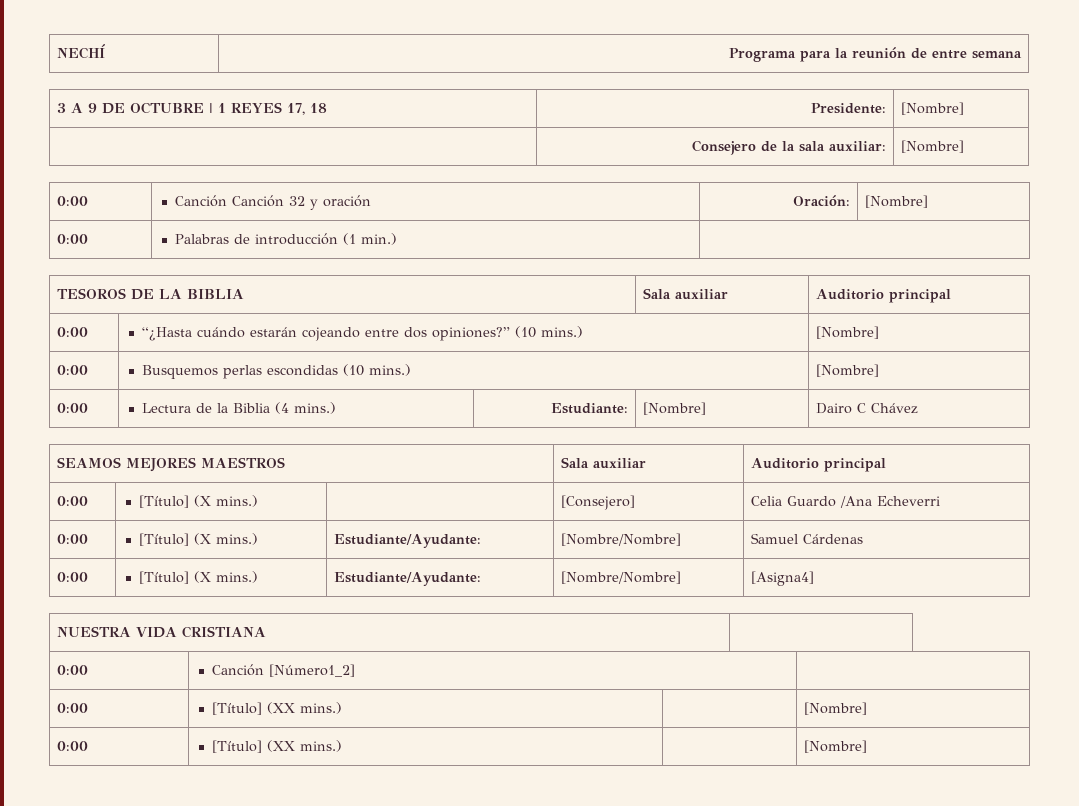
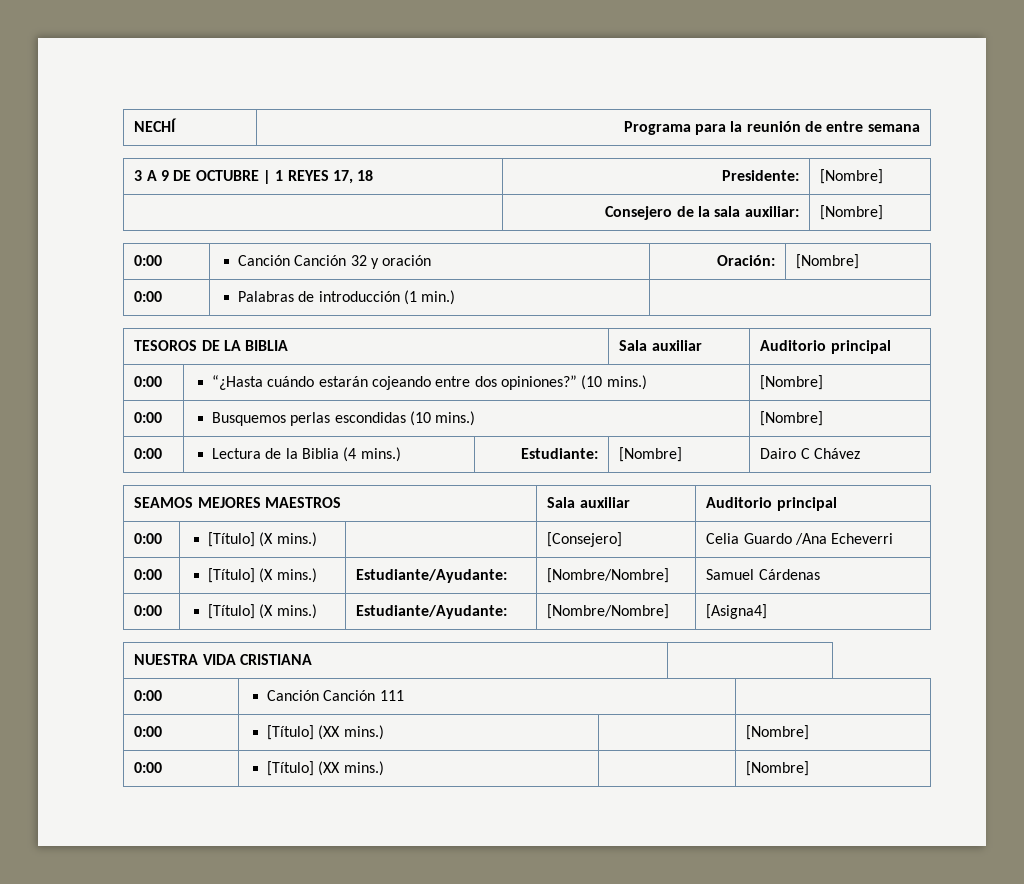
[268,664,355,677] [Número1_2] -> [323,690,404,701] Canción 111

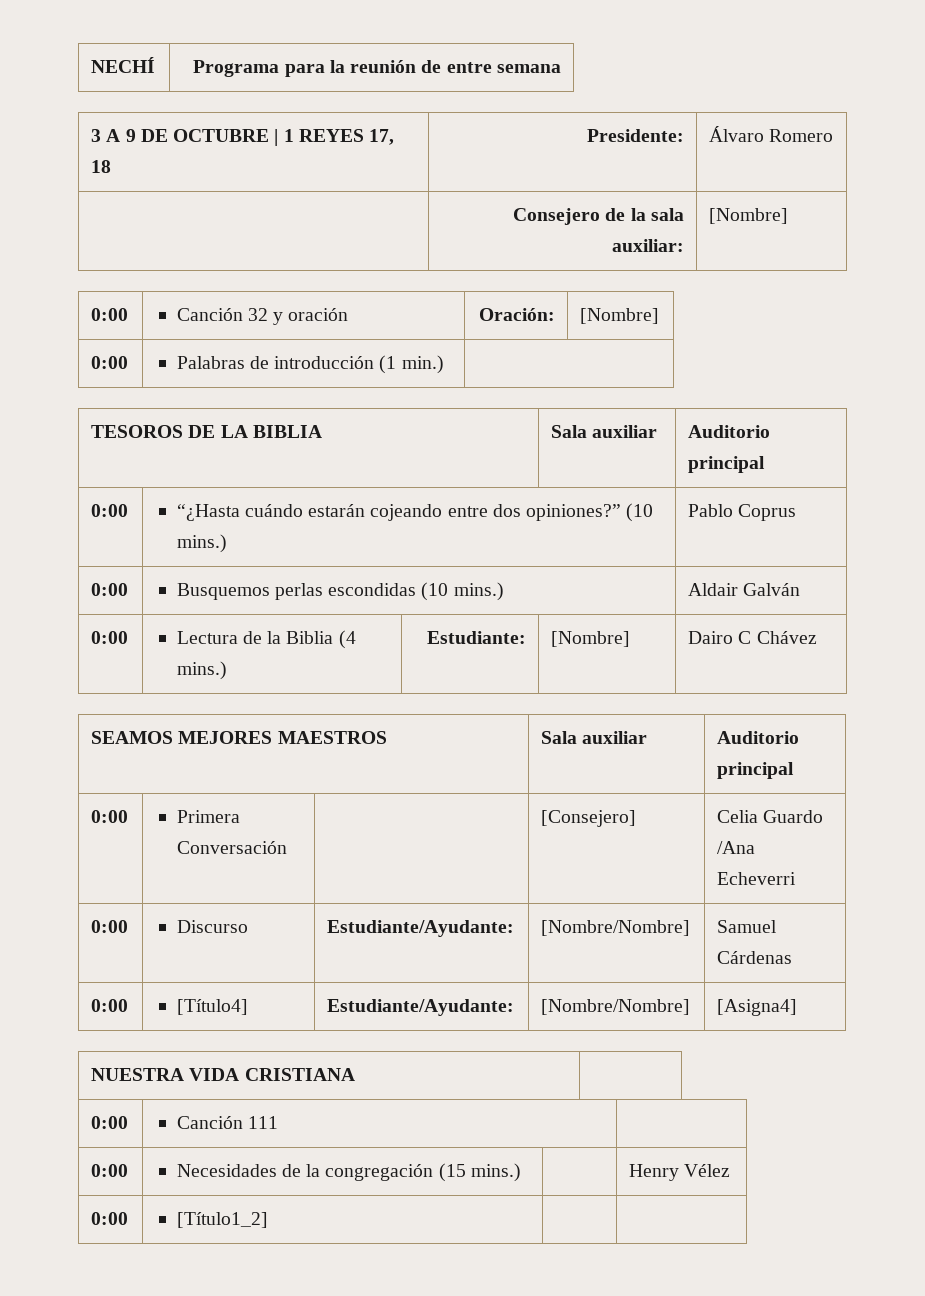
[820,169,884,184] [Nombre] -> [709,126,834,142] Álvaro Romero
[294,255,347,266] Canción -> (243, 314) none
[760,375,824,390] [Nombre] -> [688,504,797,521] Pablo Coprus
[760,411,824,426] [Nombre] -> [688,583,801,596] Aldair Galván
[207,532,317,547] [Título] (X mins.) -> [176,810,240,823] [176,841,287,854] Primera Conversación
[207,568,317,583] [Título] (X mins.) -> [176,920,248,933] Discurso
[207,604,317,619] [Título] (X mins.) -> [176,999,248,1015] [Título4]
[323,690,376,701] Canción -> (243, 1122) none
[266,725,384,740] [746,725,810,740] [134,762,163,773] [266,761,384,776] [746,761,810,776] [Título] (XX mins.) | | [Nombre] // 0:00 | [Título] (XX mins.) | | [Nombre] -> [176,1163,521,1182] [629,1164,731,1181] [91,1212,129,1225] [176,1212,268,1228] Necesidades de la congregación (15 mins.) | | Henry Vélez // 0:00 | [Título1_2] | |

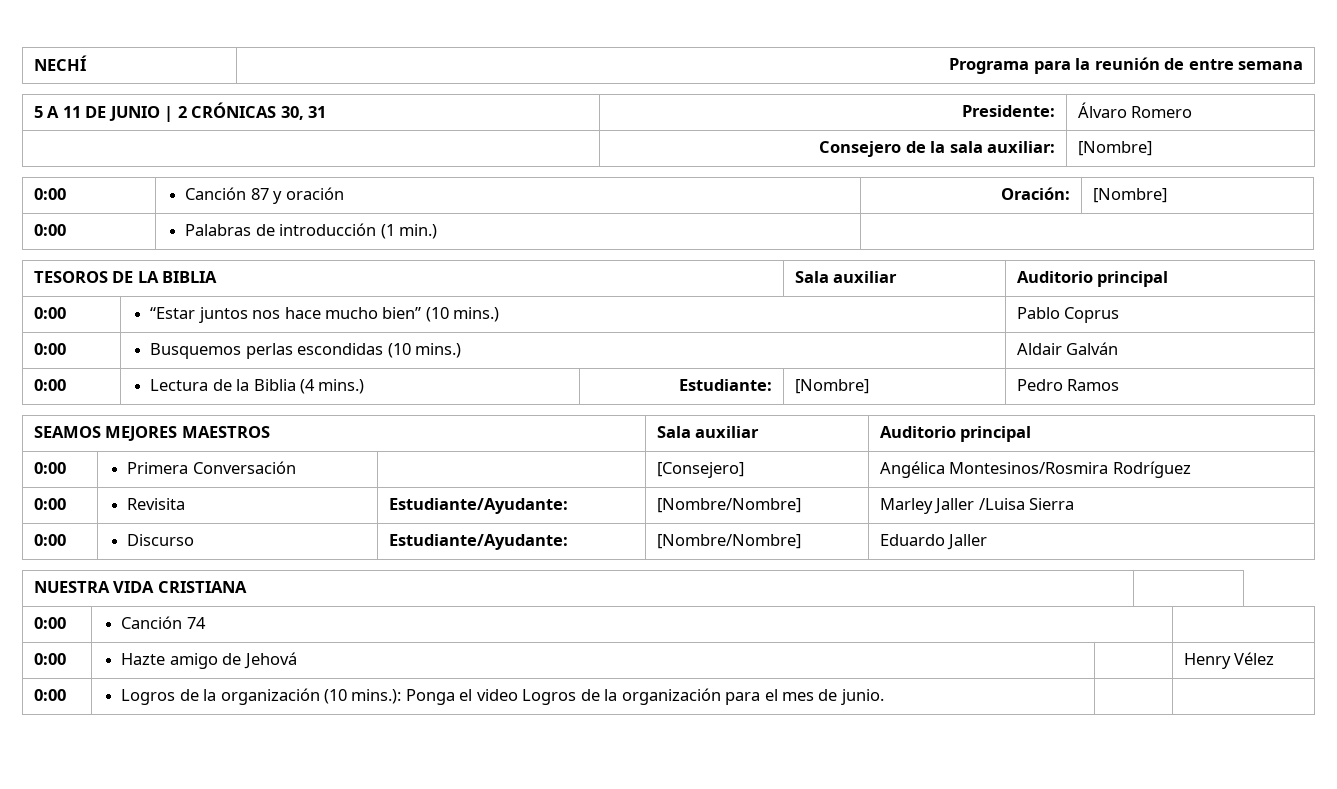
[91,129,395,146] [91,160,112,173] 3 A 9 DE OCTUBRE | 1 REYES 17, 18 -> [33,102,327,122] 5 A 11 DE JUNIO | 2 CRÓNICAS 30, 31
[247,308,268,321] 32 -> [250,188,269,200] 87
[176,504,622,521] “¿Hasta cuándo estarán cojeando entre dos opiniones?” -> [150,307,422,323] “Estar juntos nos hace mucho bien”
[688,631,817,644] Dairo C Chávez -> [1016,379,1120,391] Pedro Ramos
[717,810,824,823] [717,841,756,854] [717,872,797,885] [91,920,129,933] [176,920,248,933] [327,920,515,937] [541,920,691,936] [717,920,778,933] [717,951,793,964] [91,999,129,1012] [176,999,248,1015] [327,999,515,1016] [541,999,691,1015] [717,999,798,1016] Celia Guardo /Ana Echeverri // 0:00 | Discurso | Estudiante/Ayudante: | [Nombre/Nombre] | Samuel Cárdenas // 0:00 | [Título4] | Estudiante/Ayudante: | [Nombre/Nombre] | [Asigna4] -> [879,461,1191,478] [33,498,66,510] [127,498,186,510] [388,498,568,514] [656,498,801,513] [879,498,1075,514] [33,534,66,546] [127,534,195,546] [388,534,568,550] [656,534,801,549] [879,534,988,550] Angélica Montesinos/Rosmira Rodríguez // 0:00 | Revisita | Estudiante/Ayudante: | [Nombre/Nombre] | Marley Jaller /Luisa Sierra // 0:00 | Discurso | Estudiante/Ayudante: | [Nombre/Nombre] | Eduardo Jaller
[247,1116,278,1129] [91,1164,129,1177] [176,1163,521,1182] [629,1164,731,1181] [91,1212,129,1225] [176,1212,268,1228] 111 | // 0:00 | Necesidades de la congregación (15 mins.) | | Henry Vélez // 0:00 | [Título1_2] -> [186,617,206,629] [33,653,66,665] [121,652,297,669] [1183,652,1275,669] [33,689,66,701] [121,688,884,705] 74 | // 0:00 | Hazte amigo de Jehová | | Henry Vélez // 0:00 | Logros de la organización (10 mins.): Ponga el video Logros de la organización para el mes de junio.

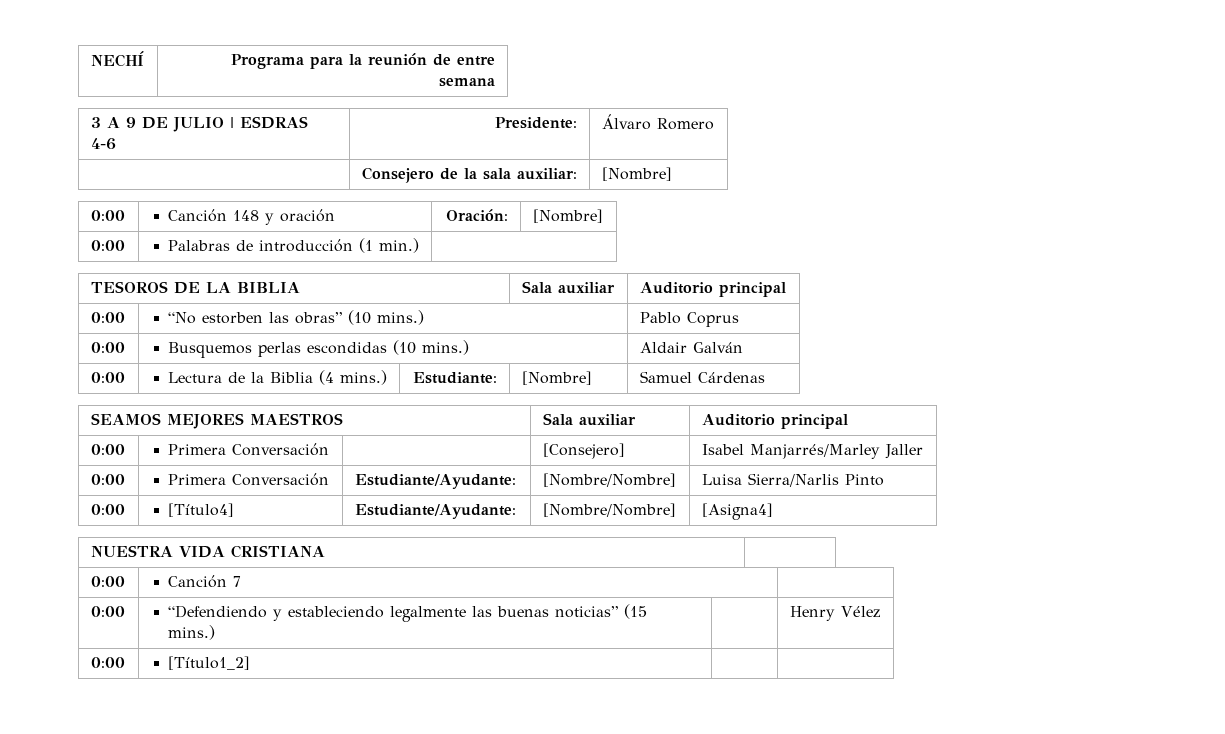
[33,102,327,122] 5 A 11 DE JUNIO | 2 CRÓNICAS 30, 31 -> [90,116,308,132] [90,138,116,150] 3 A 9 DE JULIO | ESDRAS 4-6
[250,188,269,200] 87 -> [233,210,260,221] 148
[150,307,422,323] “Estar juntos nos hace mucho bien” -> [168,312,343,324] “No estorben las obras”
[1016,379,1120,391] Pedro Ramos -> [639,371,765,383] Samuel Cárdenas
[879,461,1191,478] [33,498,66,510] [127,498,186,510] [388,498,568,514] [656,498,801,513] [879,498,1075,514] [33,534,66,546] [127,534,195,546] [388,534,568,550] [656,534,801,549] [879,534,988,550] Angélica Montesinos/Rosmira Rodríguez // 0:00 | Revisita | Estudiante/Ayudante: | [Nombre/Nombre] | Marley Jaller /Luisa Sierra // 0:00 | Discurso | Estudiante/Ayudante: | [Nombre/Nombre] | Eduardo Jaller -> [701,444,923,459] [90,474,125,485] [168,473,330,486] [354,474,516,489] [542,473,676,487] [701,473,884,487] [90,504,125,515] [168,503,235,517] [354,504,516,519] [542,503,676,517] [701,503,773,520] Isabel Manjarrés/Marley Jaller // 0:00 | Primera Conversación | Estudiante/Ayudante: | [Nombre/Nombre] | Luisa Sierra/Narlis Pinto // 0:00 | [Título4] | Estudiante/Ayudante: | [Nombre/Nombre] | [Asigna4]
[186,617,206,629] [33,653,66,665] [121,652,297,669] [1183,652,1275,669] [33,689,66,701] [121,688,884,705] 74 | // 0:00 | Hazte amigo de Jehová | | Henry Vélez // 0:00 | Logros de la organización (10 mins.): Ponga el video Logros de la organización para el mes de junio. -> [233,576,242,587] [90,606,125,617] [168,604,648,622] [168,625,216,640] [789,606,880,621] [90,657,125,668] [168,656,251,670] 7 | // 0:00 | “Defendiendo y estableciendo legalmente las buenas noticias” (15 mins.) | | Henry Vélez // 0:00 | [Título1_2]

